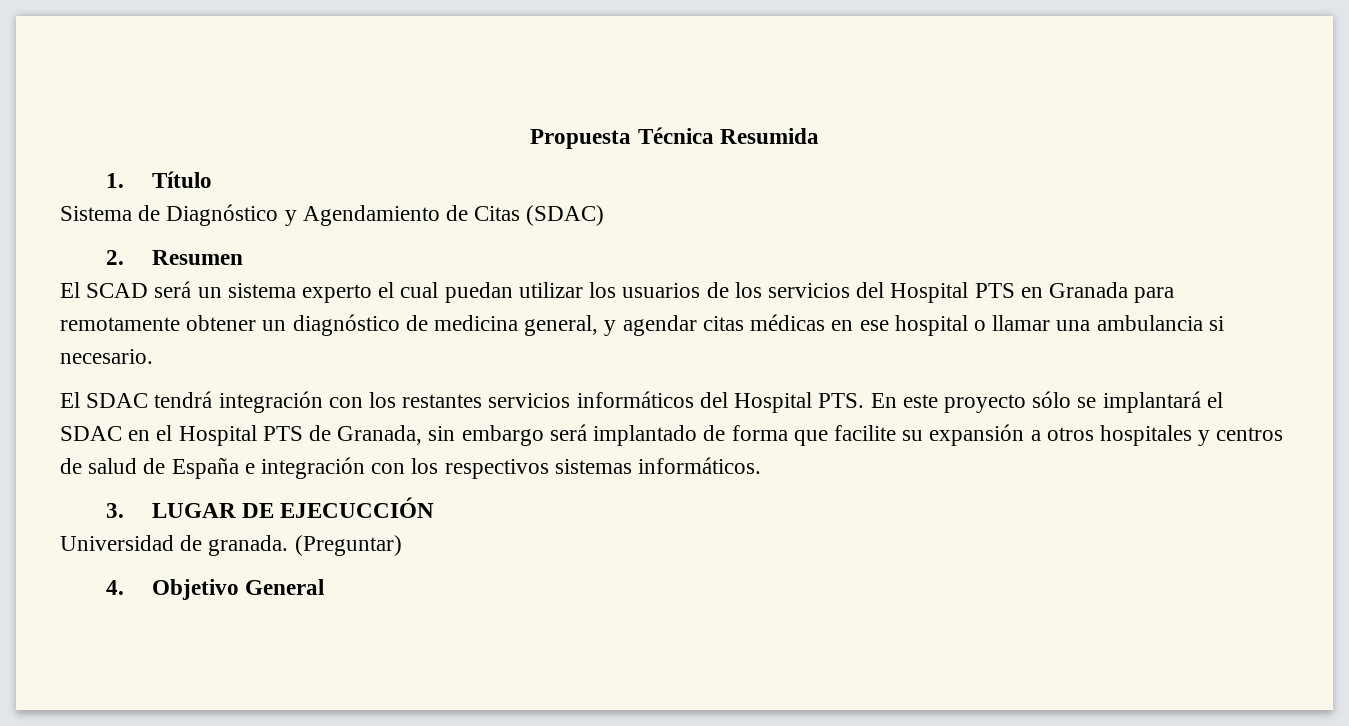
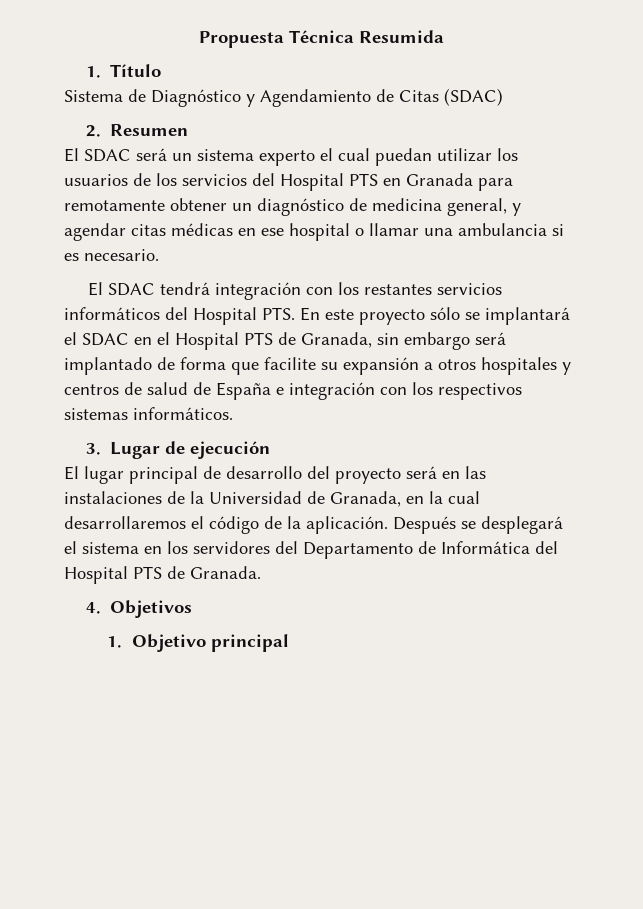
[86,283,149,298] SCAD -> [84,149,131,162] SDAC
(1224, 323) none -> [64,253,79,261] es
[151,497,435,518] [60,535,402,556] [105,579,324,600] LUGAR DE EJECUCCIÓN // Universidad de granada. (Preguntar) // 4. Objetivo General -> [109,441,270,459] [64,466,486,484] [64,491,480,507] [64,516,563,534] [64,541,558,559] [64,566,261,584] [85,600,192,618] [107,634,289,652] Lugar de ejecución // El lugar principal de desarrollo del proyecto será en las instalaciones de la Universidad de Granada, en la cual desarrollaremos el código de la aplicación. Después se desplegará el sistema en los servidores del Departamento de Informática del Hospital PTS de Granada. // 4. Objetivos // 1. Objetivo principal

